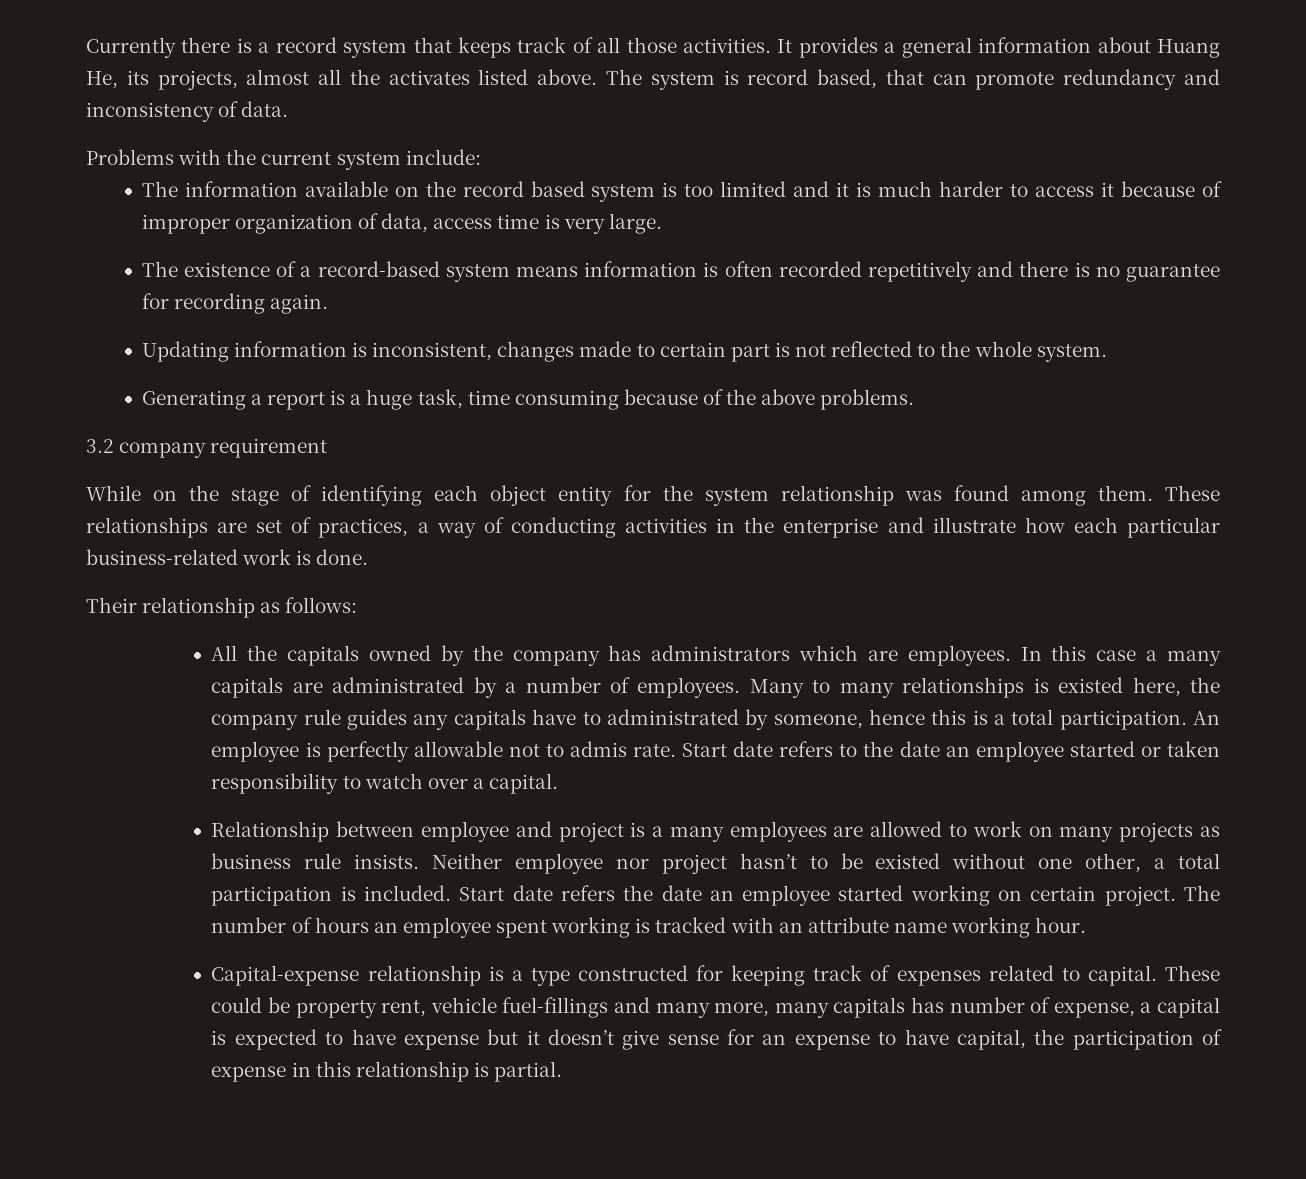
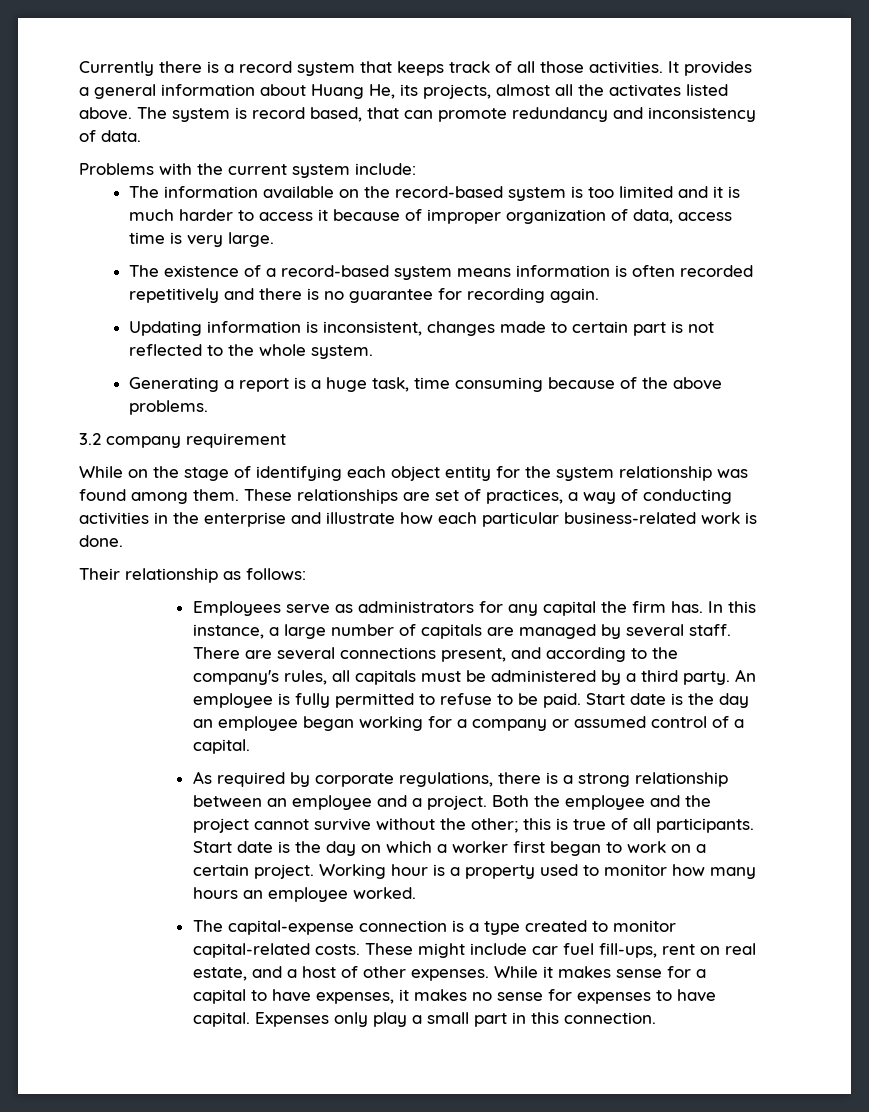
[462,181,585,197] record based -> [395,186,504,198] record-based
[211,645,1221,666] [211,677,1220,698] [211,709,1220,730] [211,741,1221,762] [211,773,559,794] [211,821,1220,842] [211,853,1221,874] [211,885,1220,906] [211,917,1087,938] [211,965,1221,986] [211,997,1220,1018] [211,1029,1222,1050] [211,1061,563,1082] All the capitals owned by the company has administrators which are employees. In this case a many capitals are administrated by a number of employees. Many to many relationships is existed here, the company rule guides any capitals have to administrated by someone, hence this is a total participation. An employee is perfectly allowable not to admis rate. Start date refers to the date an employee started or taken responsibility to watch over a capital. // Relationship between employee and project is a many employees are allowed to work on many projects as business rule insists. Neither employee nor project hasn’t to be existed without one other, a total participation is included. Start date refers the date an employee started working on certain project. The number of hours an employee spent working is tracked with an attribute name working hour. // Capital-expense relationship is a type constructed for keeping track of expenses related to capital. These could be property rent, vehicle fuel-fillings and many more, many capitals has number of expense, a capital is expected to have expense but it doesn’t give sense for an expense to have capital, the participation of expense in this relationship is partial. -> [192,601,756,616] [192,624,731,639] [192,647,678,662] [192,669,756,685] [192,693,749,708] [192,716,744,731] [192,739,250,754] [192,771,728,787] [192,795,711,810] [192,818,754,833] [192,841,706,856] [192,864,756,879] [192,887,416,902] [192,920,676,935] [192,943,756,958] [192,966,706,981] [192,989,716,1004] [192,1012,656,1027] Employees serve as administrators for any capital the firm has. In this instance, a large number of capitals are managed by several staff. There are several connections present, and according to the company's rules, all capitals must be administered by a third party. An employee is fully permitted to refuse to be paid. Start date is the day an employee began working for a company or assumed control of a capital. // As required by corporate regulations, there is a strong relationship between an employee and a project. Both the employee and the project cannot survive without the other; this is true of all participants. Start date is the day on which a worker first began to work on a certain project. Working hour is a property used to monitor how many hours an employee worked. // The capital-expense connection is a type created to monitor capital-related costs. These might include car fuel fill-ups, rent on real estate, and a host of other expenses. While it makes sense for a capital to have expenses, it makes no sense for expenses to have capital. Expenses only play a small part in this connection.

